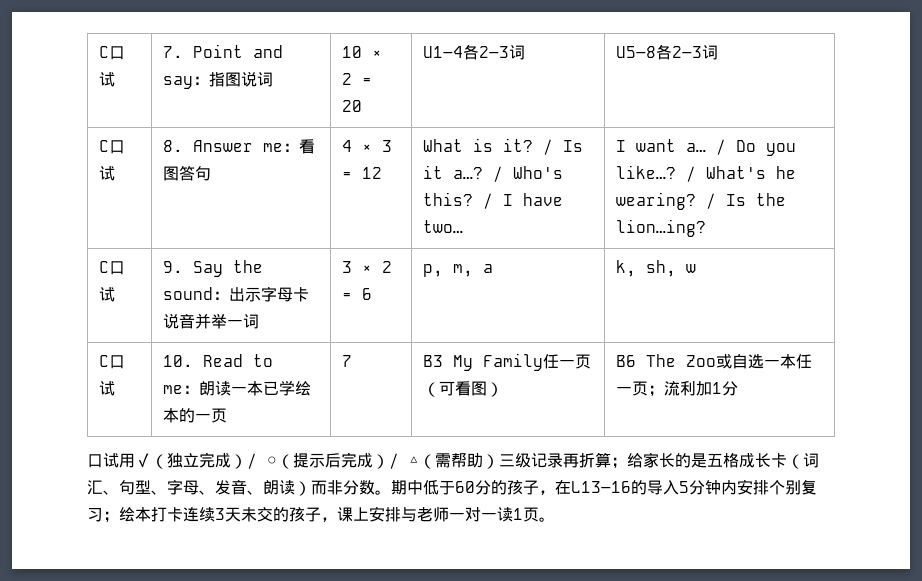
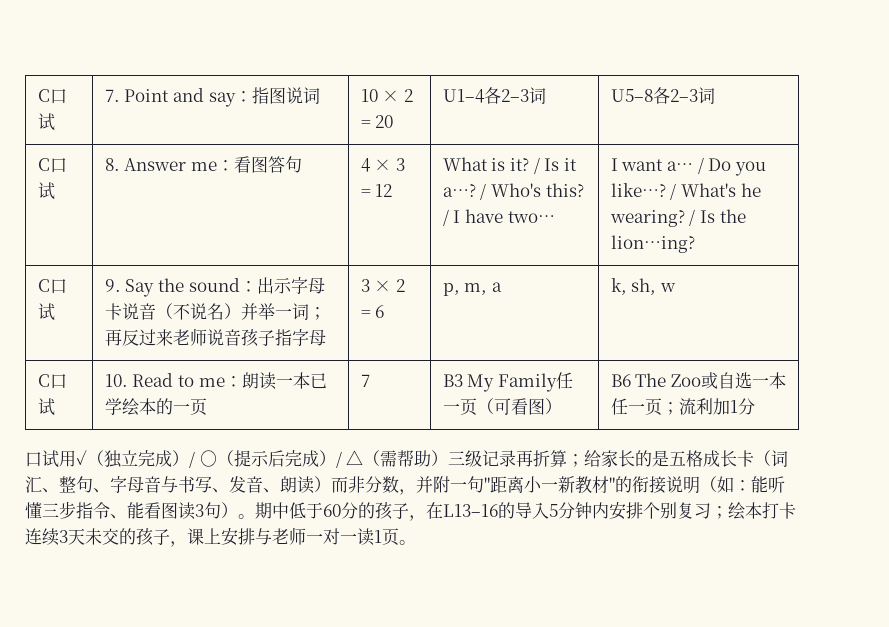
(196, 321) none -> [155,303,241,320] （不说名）
(260, 321) none -> [308,307,326,320] [104,328,326,347] ；再反过来老师说音孩子指字母
[119,479,199,495] 句型、字母 -> [59,476,212,493] 整句、字母音与书写
(375, 487) none -> [399,476,785,495] [25,501,238,520] ，并附一句"距离小一新教材"的衔接说明（如：能听懂三步指令、能看图读3句）

